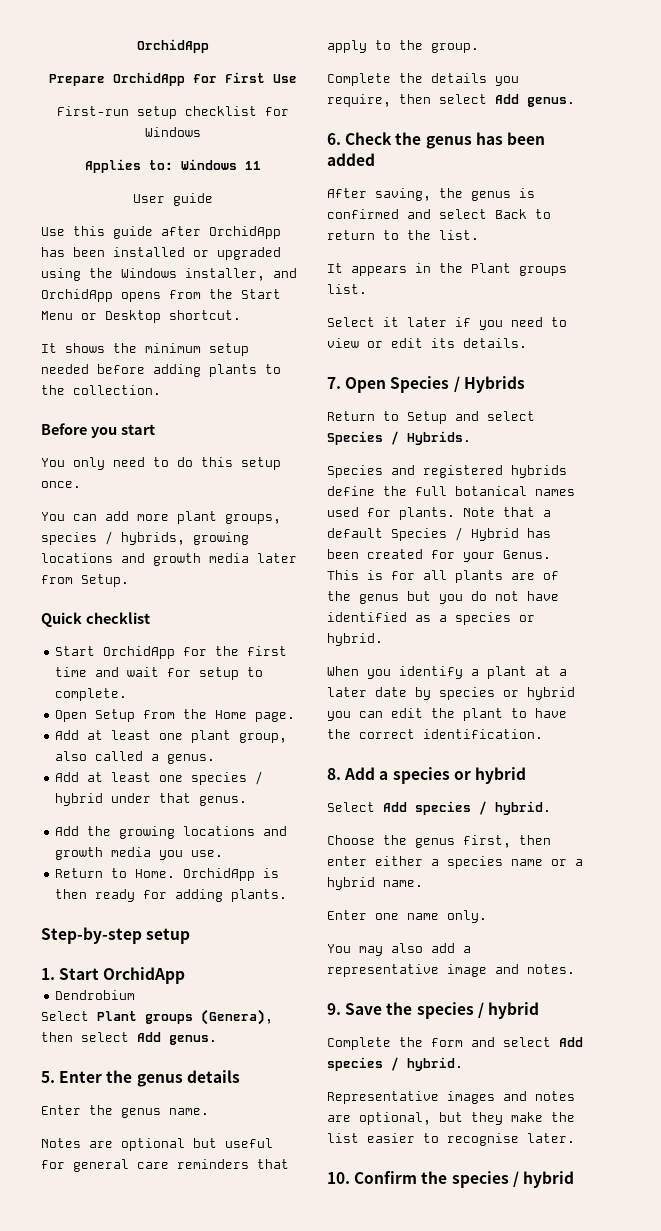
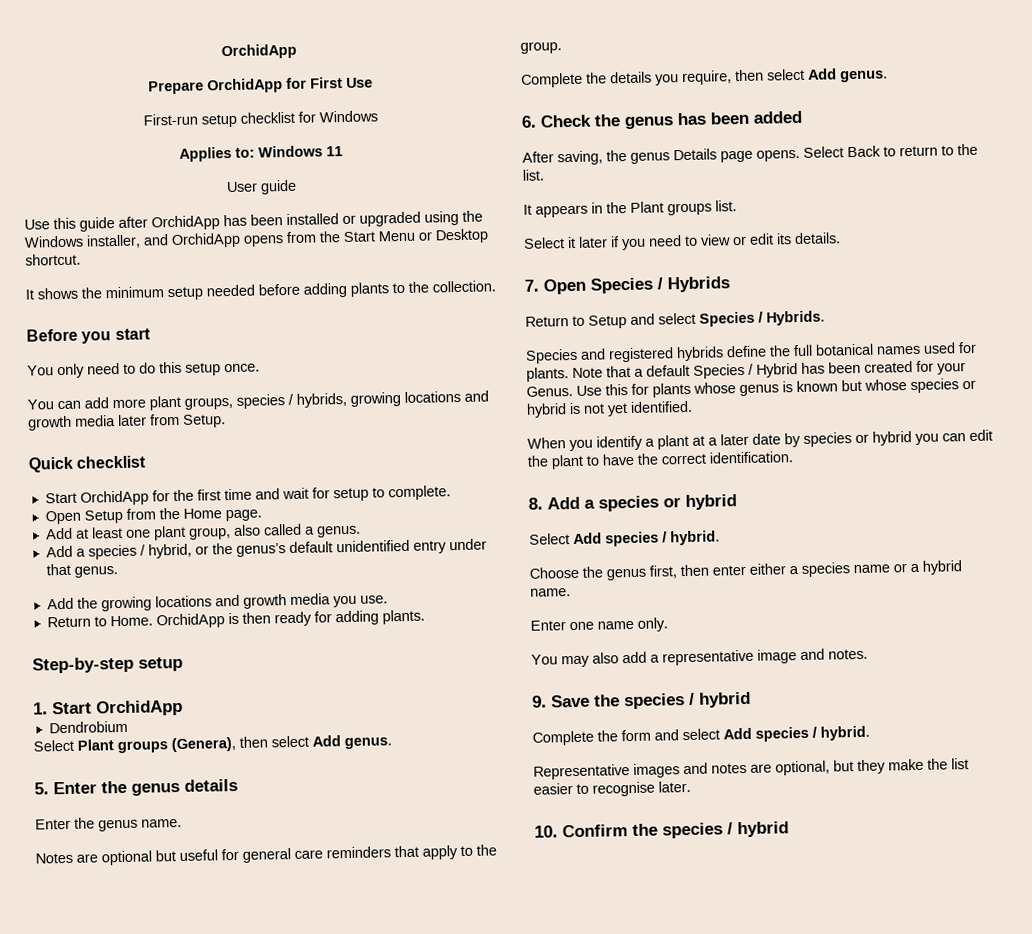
[87,771,264,785] [55,793,104,806] at least one species / hybrid -> [75,539,447,560] a species / hybrid, or the genus’s default unidentified entry
[519,188,535,198] [327,209,487,219] is confirmed and select -> [673,146,844,163] Details page opens. Select
[327,570,559,583] [327,591,559,604] [327,612,535,625] [327,633,383,646] This is for all plants are of the genus but you do not have identified as a species or hybrid. -> [576,378,976,398] [526,400,693,418] Use this for plants whose genus is known but whose species or hybrid is not yet identified.

